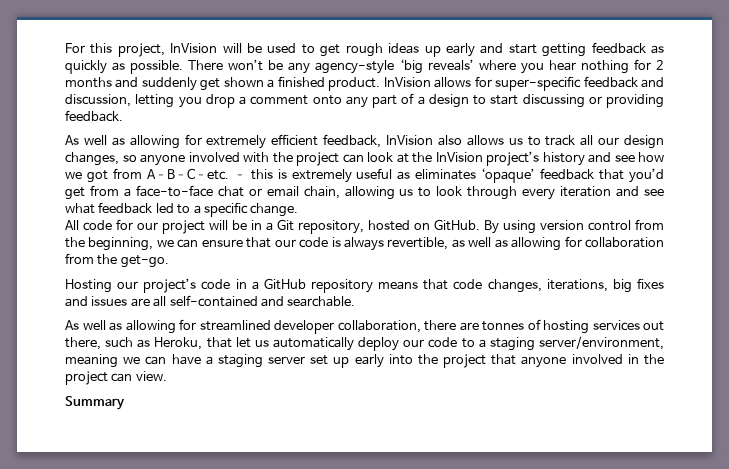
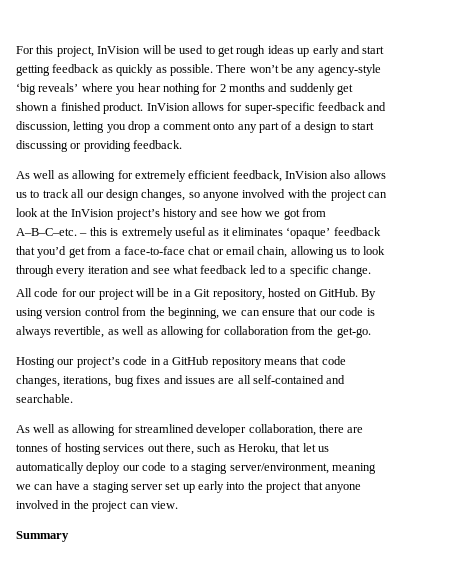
(411, 175) none -> [222,228,230,236] it
[612,279,632,293] big -> [114,375,134,387] bug

